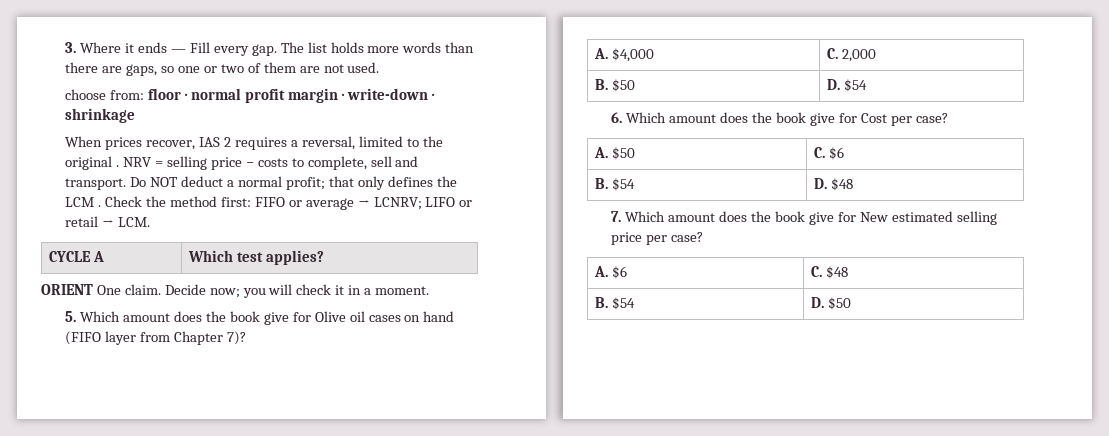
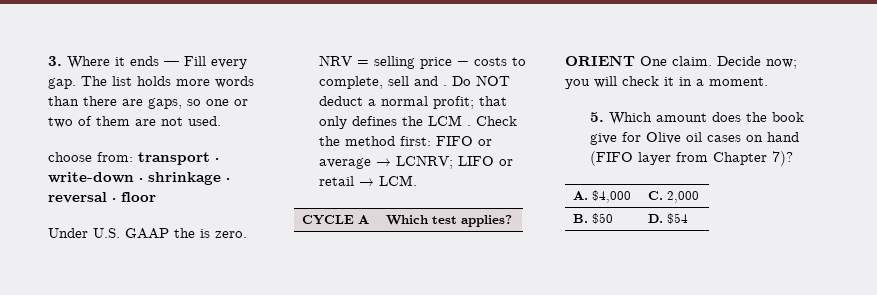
[148,88,338,103] floor · normal profit margin -> [138,152,211,165] transport
[65,136,443,150] [65,156,120,170] // When prices recover, IAS 2 requires a reversal, limited to the original . -> [226,178,231,182] [48,192,157,203] [48,228,248,239] · reversal · floor // Under U.S. GAAP the is zero.
[65,178,127,190] transport. -> [443,85,448,86] .
[611,112,948,126] [594,147,636,160] [814,147,845,160] [595,178,636,191] [814,178,854,191] [611,211,997,225] [611,232,704,245] [594,266,628,279] [811,266,849,279] [595,297,636,310] [811,297,852,310] // 6. Which amount does the book give for Cost per case? // A. $50 | C. $6 // B. $54 | D. $48 // 7. Which amount does the book give for New estimated selling price per case? // A. $6 | C. $48 // B. $54 | D. $50 -> (688, 218) none

